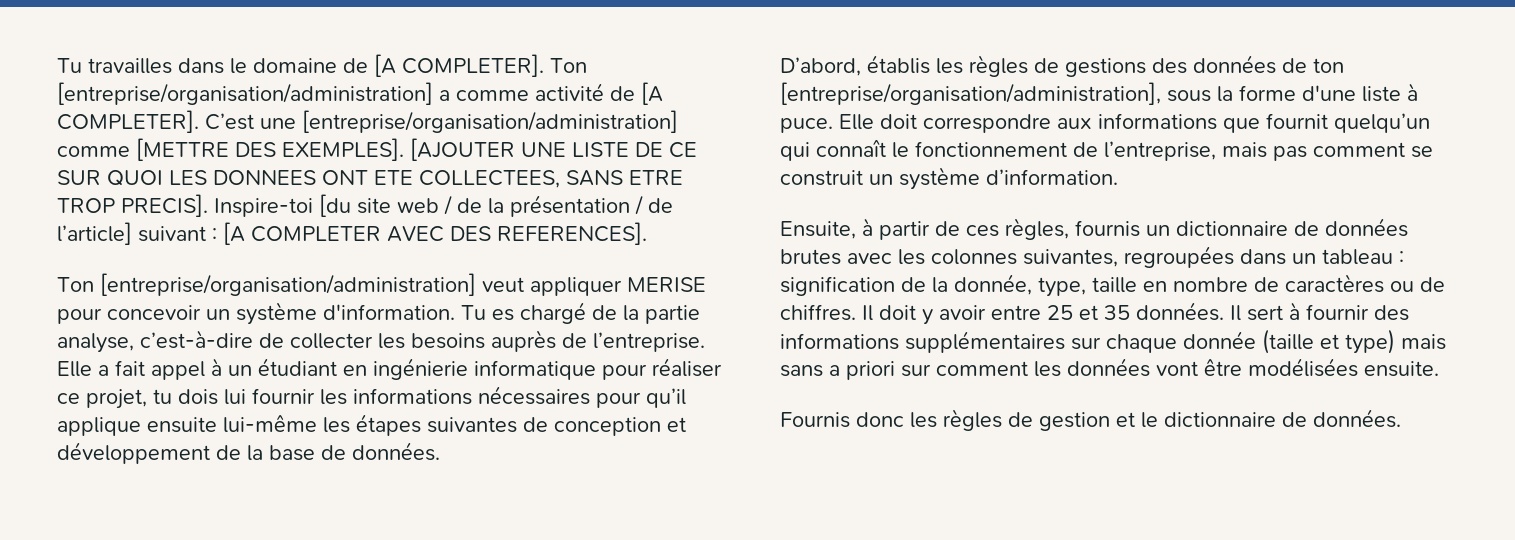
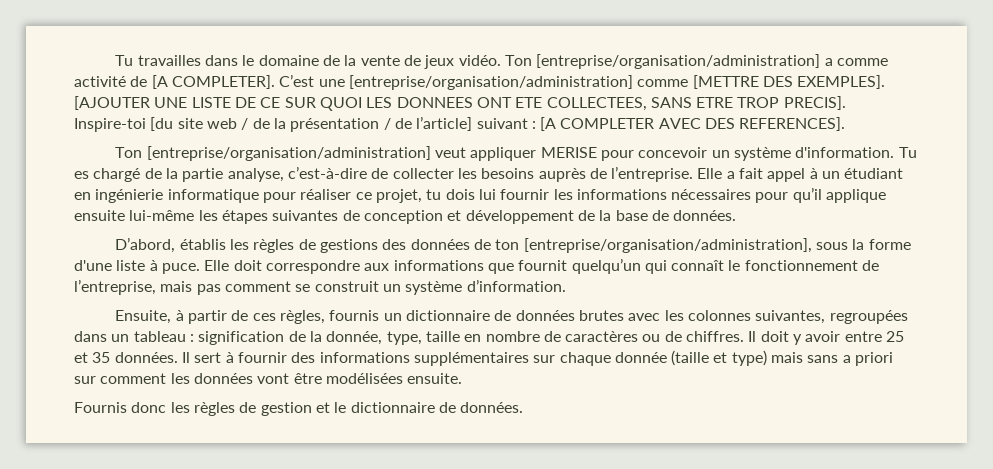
[374,54,544,77] [A COMPLETER]. -> [344,55,501,69] la vente de jeux vidéo.

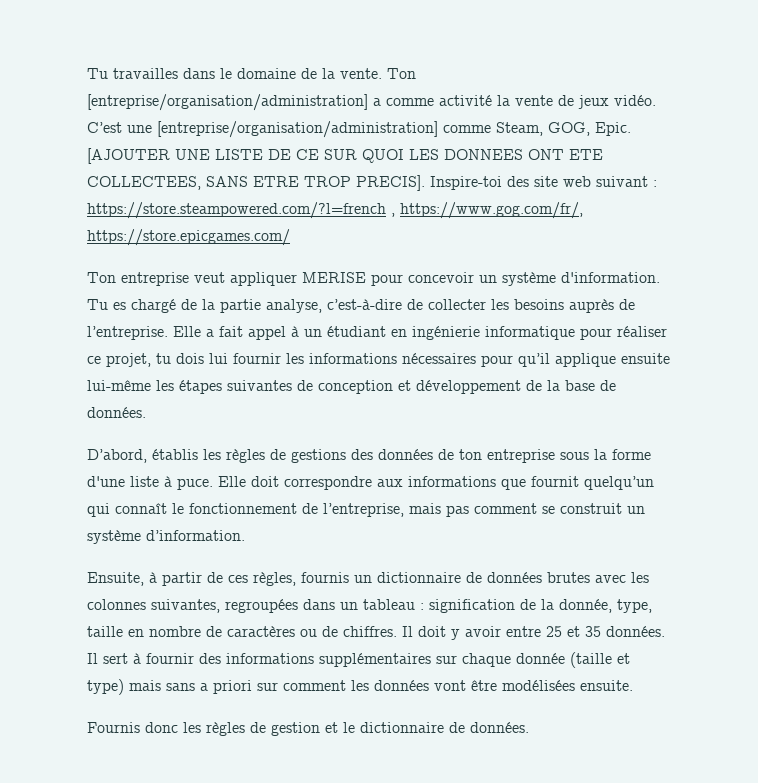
[360,55,501,69] vente de jeux vidéo. -> [340,68,382,79] vente.
[130,75,275,89] de [A COMPLETER]. -> [497,95,656,109] la vente de jeux vidéo.
[692,75,886,89] [METTRE DES EXEMPLES]. -> [496,122,631,136] Steam, GOG, Epic.
[150,117,174,131] [du -> [507,176,529,187] des
[241,116,846,132] [115,146,431,161] / de la présentation / de l’article] suivant : [A COMPLETER AVEC DES REFERENCES]. // Ton [entreprise/organisation/administration] -> [596,176,657,187] [87,202,583,219] [87,229,290,246] [87,272,189,286] suivant : https://store.steampowered.com/?l=french , https://www.gog.com/fr/, https://store.epicgames.com/ // Ton entreprise
[523,238,812,253] [entreprise/organisation/administration], -> [487,449,555,463] entreprise

